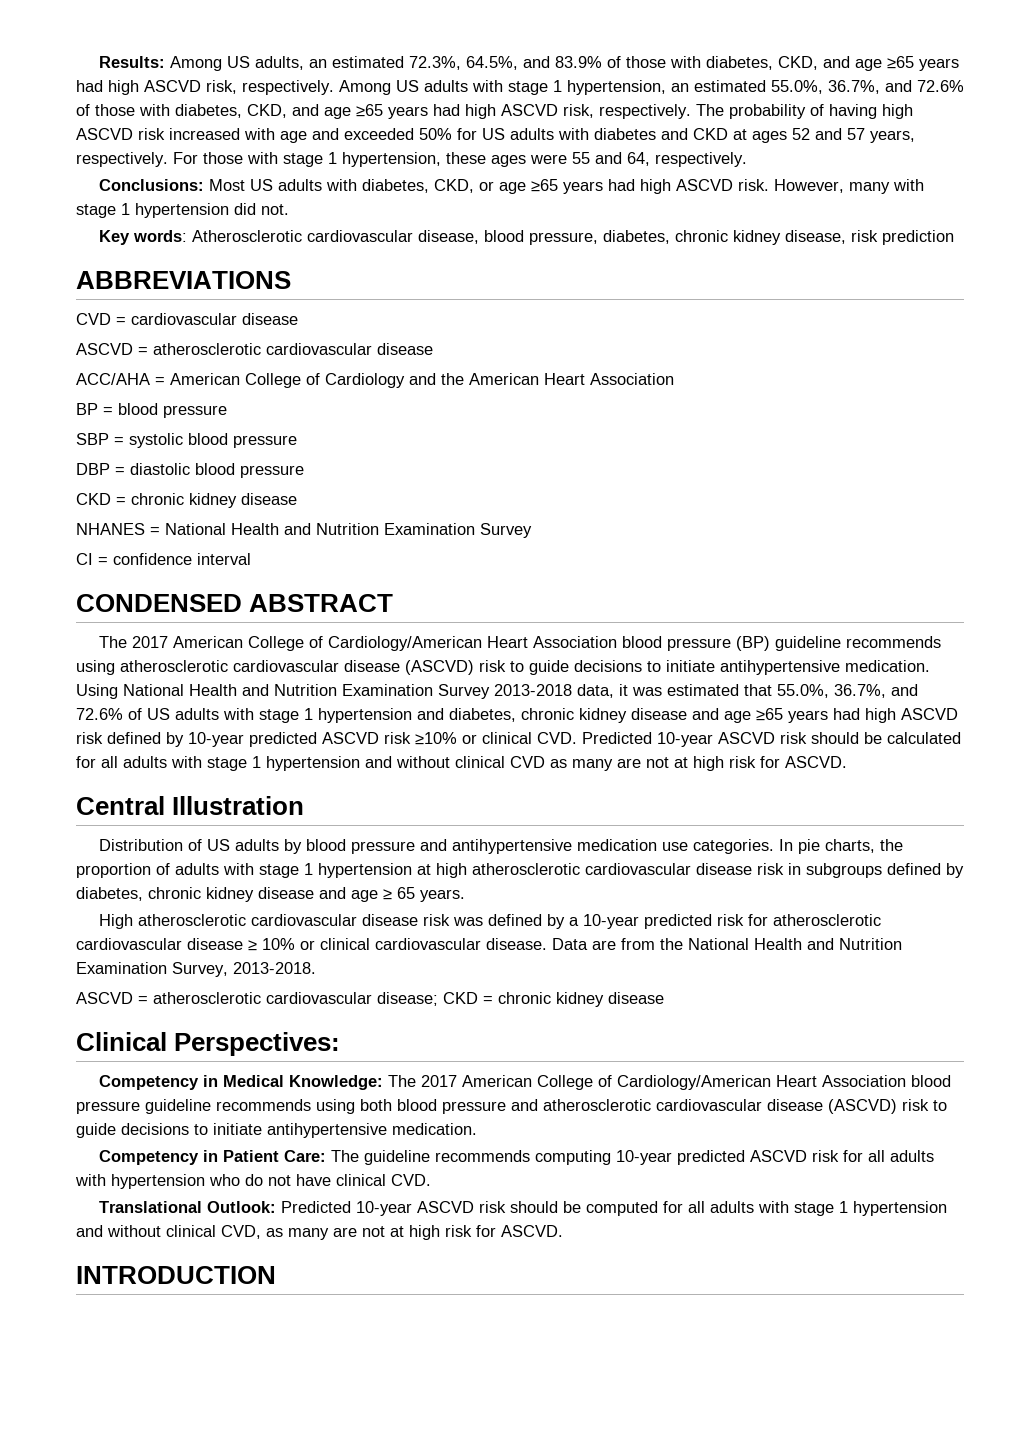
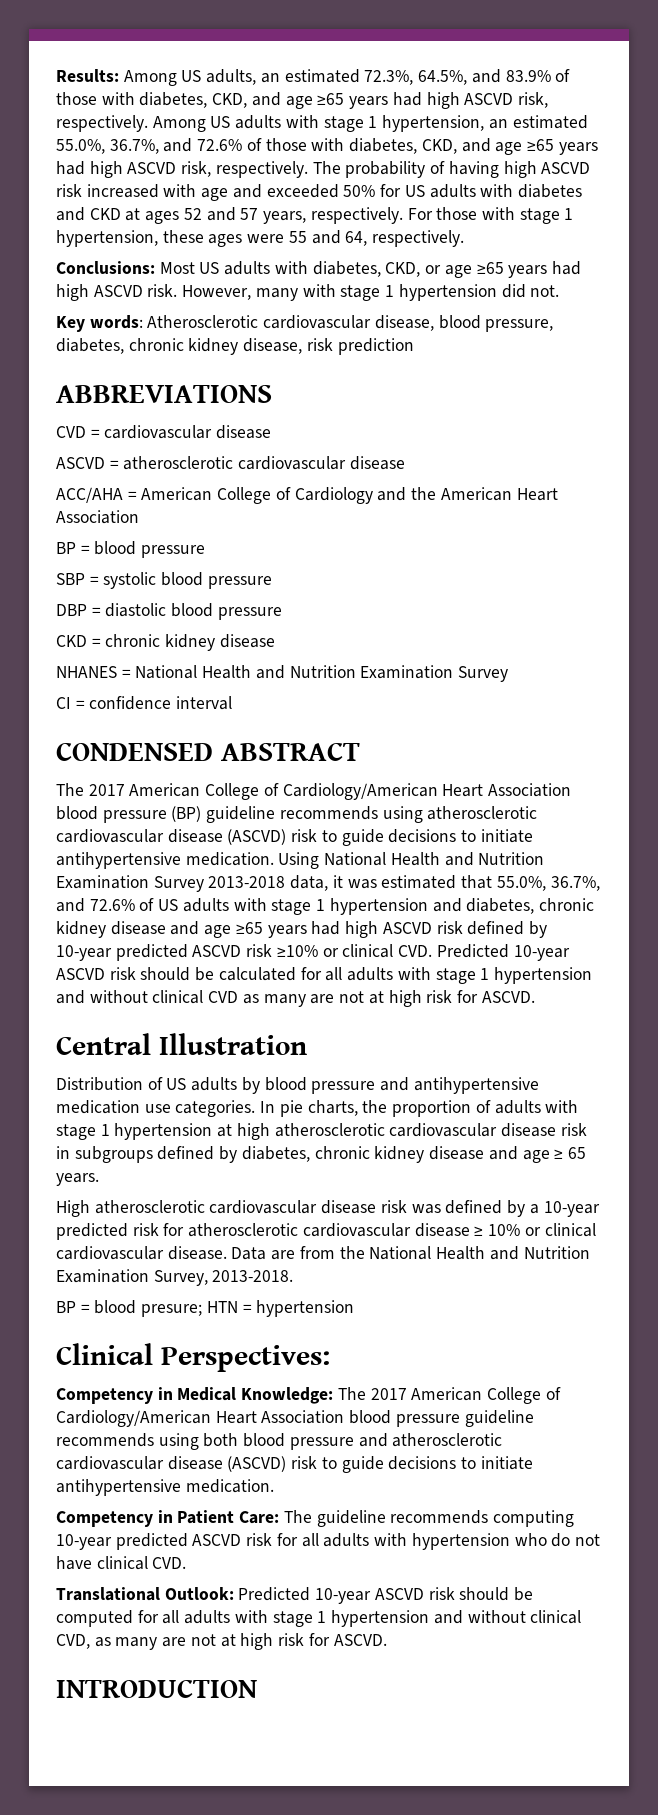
[76,992,664,1007] ASCVD = atherosclerotic cardiovascular disease; CKD = chronic kidney disease -> [56,1300,355,1317] BP = blood presure; HTN = hypertension

